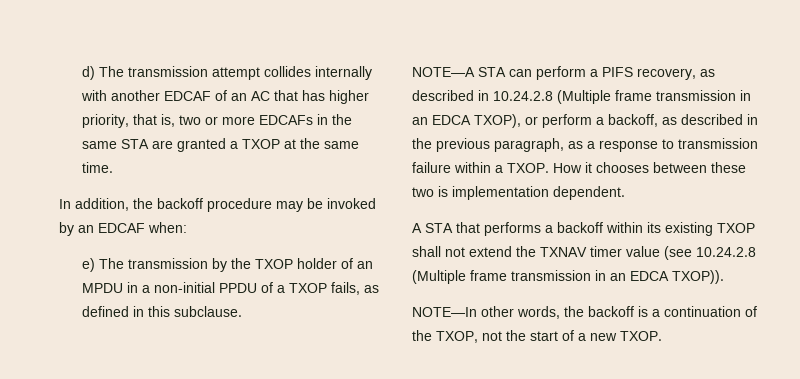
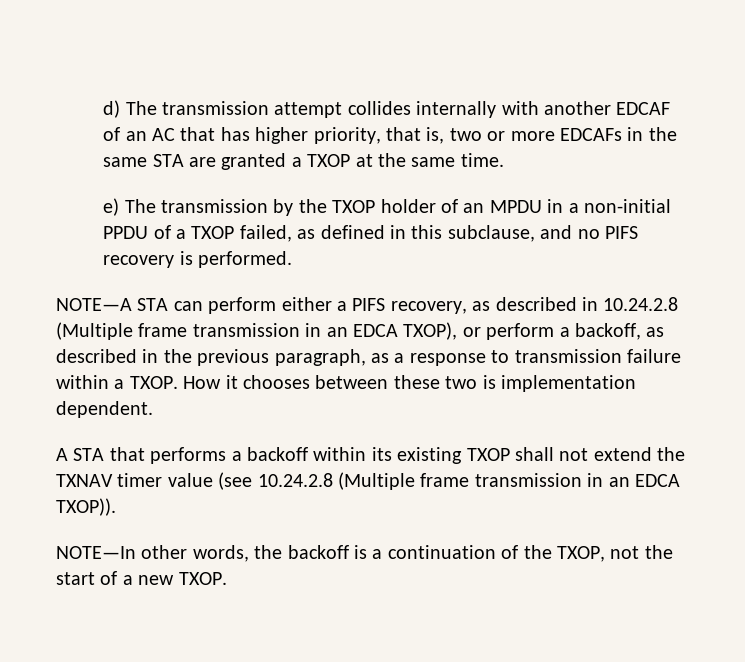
[58,198,376,212] [58,222,187,236] // In addition, the backoff procedure may be invoked by an EDCAF when: -> (504, 160) none
[331,282,361,295] fails, -> [239,225,292,242] failed,
[174,306,243,317] subclause. -> [447,225,638,242] [103,251,292,268] subclause, and no PIFS recovery is performed.
(586, 73) none -> [281,297,332,311] either

